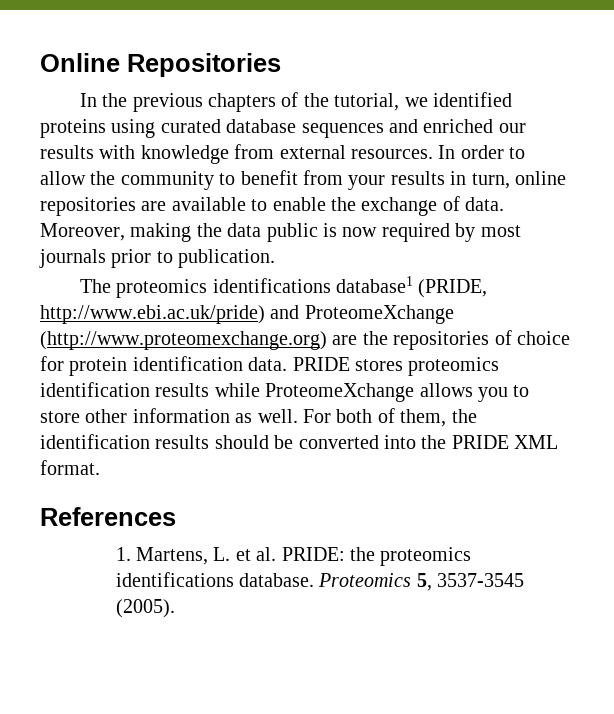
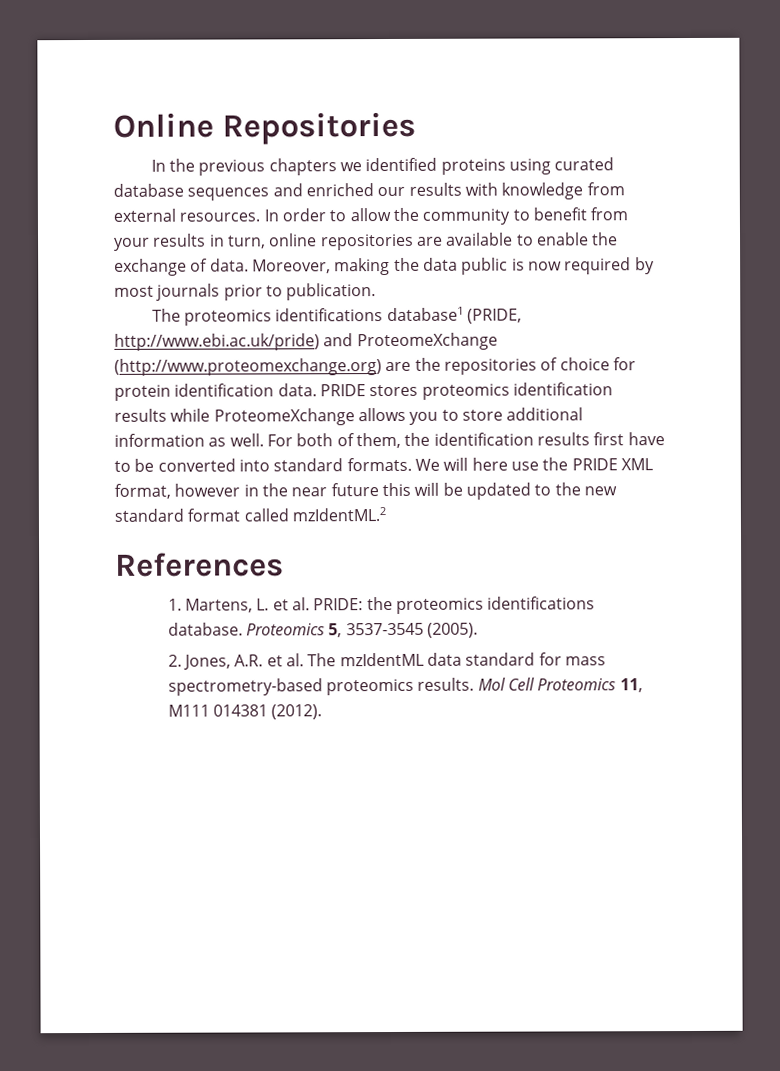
[281,92,400,111] of the tutorial, -> (337, 167) none
[85,409,128,423] other -> [506,407,584,421] additional
[214,435,559,449] [40,460,100,475] should be converted into the PRIDE XML format. -> [593,432,665,446] [114,457,653,472] [114,482,617,500] [114,507,386,522] first have to be converted into standard formats. We will here use the PRIDE XML format, however in the near future this will be updated to the new standard format called mzIdentML.2
(175, 608) none -> [167,652,606,670] [167,677,643,696] [167,704,323,720] // 2. Jones, A.R. et al. The mzIdentML data standard for mass spectrometry-based proteomics results. Mol Cell Proteomics 11, M111 014381 (2012).

